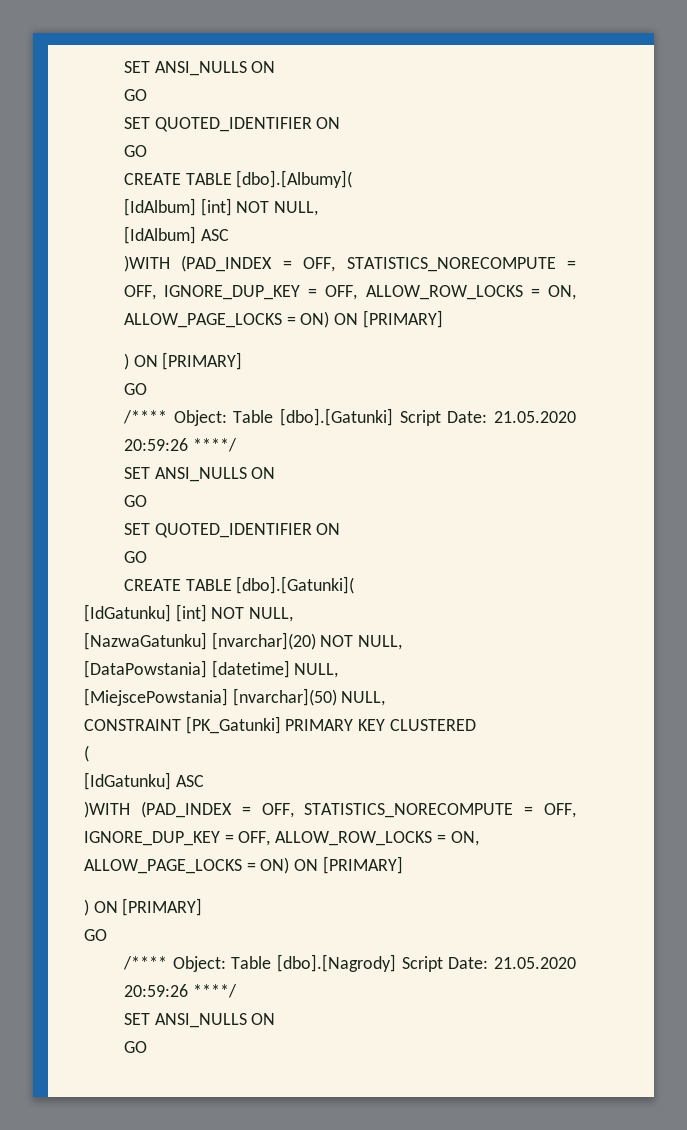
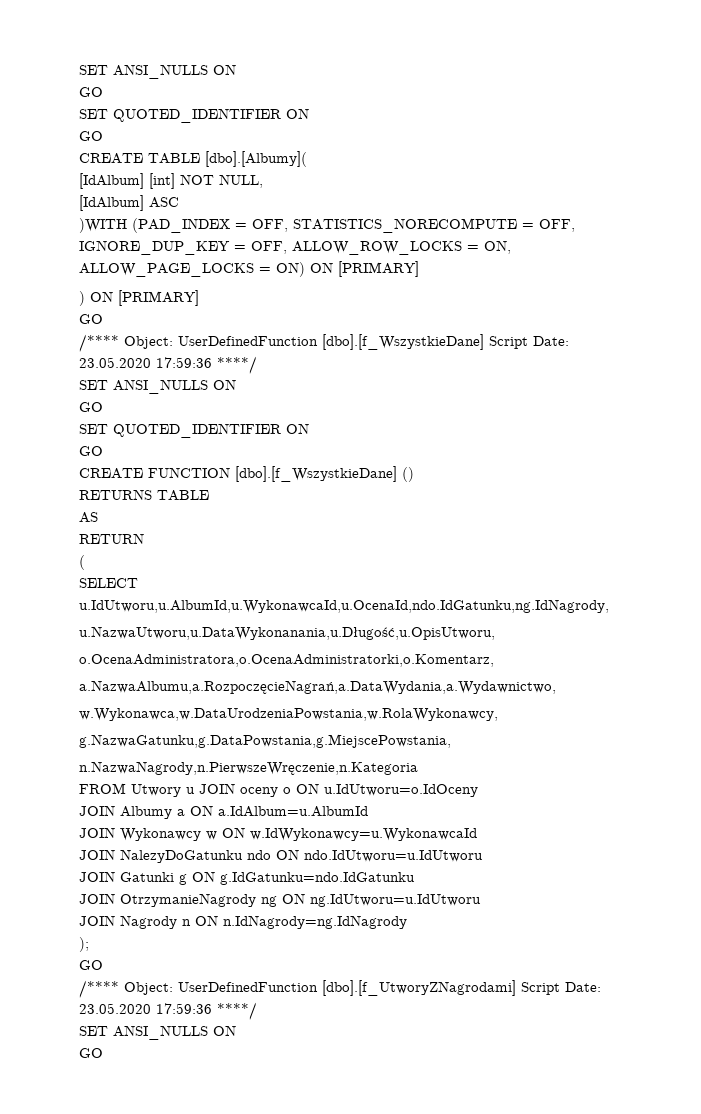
[233,408,576,426] [123,438,188,451] Table [dbo].[Gatunki] Script Date: 21.05.2020 20:59:26 -> [178,334,570,350] [79,357,213,368] UserDefinedFunction [dbo].[f_WszystkieDane] Script Date: 23.05.2020 17:59:36
[185,576,355,594] [84,604,294,622] [84,632,403,650] [84,660,339,678] [84,688,386,706] [84,716,476,734] [84,745,89,762] [84,772,204,790] [84,801,576,818] [84,831,479,846] [84,856,403,874] [84,898,203,916] [84,929,107,941] [122,954,576,972] [123,984,188,997] TABLE [dbo].[Gatunki]( // [IdGatunku] [int] NOT NULL, // [NazwaGatunku] [nvarchar](20) NOT NULL, // [DataPowstania] [datetime] NULL, // [MiejscePowstania] [nvarchar](50) NULL, // CONSTRAINT [PK_Gatunki] PRIMARY KEY CLUSTERED // ( // [IdGatunku] ASC // )WITH (PAD_INDEX = OFF, STATISTICS_NORECOMPUTE = OFF, IGNORE_DUP_KEY = OFF, ALLOW_ROW_LOCKS = ON, ALLOW_PAGE_LOCKS = ON) ON [PRIMARY] // ) ON [PRIMARY] // GO // /**** Object: Table [dbo].[Nagrody] Script Date: 21.05.2020 20:59:26 -> [148,466,415,482] [79,489,210,501] [79,512,99,523] [79,533,145,544] [79,555,86,570] [79,578,139,588] [79,599,610,613] [79,626,496,640] [79,654,495,667] [79,680,557,694] [79,708,499,721] [79,734,452,748] [79,761,419,775] [79,783,479,797] [79,805,369,819] [79,827,478,841] [79,849,484,863] [79,871,416,885] [79,893,482,907] [79,915,408,929] [79,937,90,952] [79,960,104,970] [79,980,602,998] [79,1003,213,1014] FUNCTION [dbo].[f_WszystkieDane] () // RETURNS TABLE // AS // RETURN // ( // SELECT u.IdUtworu,u.AlbumId,u.WykonawcaId,u.OcenaId,ndo.IdGatunku,ng.IdNagrody, // u.NazwaUtworu,u.DataWykonanania,u.Długość,u.OpisUtworu, // o.OcenaAdministratora,o.OcenaAdministratorki,o.Komentarz, // a.NazwaAlbumu,a.RozpoczęcieNagrań,a.DataWydania,a.Wydawnictwo, // w.Wykonawca,w.DataUrodzeniaPowstania,w.RolaWykonawcy, // g.NazwaGatunku,g.DataPowstania,g.MiejscePowstania, // n.NazwaNagrody,n.PierwszeWręczenie,n.Kategoria // FROM Utwory u JOIN oceny o ON u.IdUtworu=o.IdOceny // JOIN Albumy a ON a.IdAlbum=u.AlbumId // JOIN Wykonawcy w ON w.IdWykonawcy=u.WykonawcaId // JOIN NalezyDoGatunku ndo ON ndo.IdUtworu=u.IdUtworu // JOIN Gatunki g ON g.IdGatunku=ndo.IdGatunku // JOIN OtrzymanieNagrody ng ON ng.IdUtworu=u.IdUtworu // JOIN Nagrody n ON n.IdNagrody=ng.IdNagrody // ); // GO // /**** Object: UserDefinedFunction [dbo].[f_UtworyZNagrodami] Script Date: 23.05.2020 17:59:36

